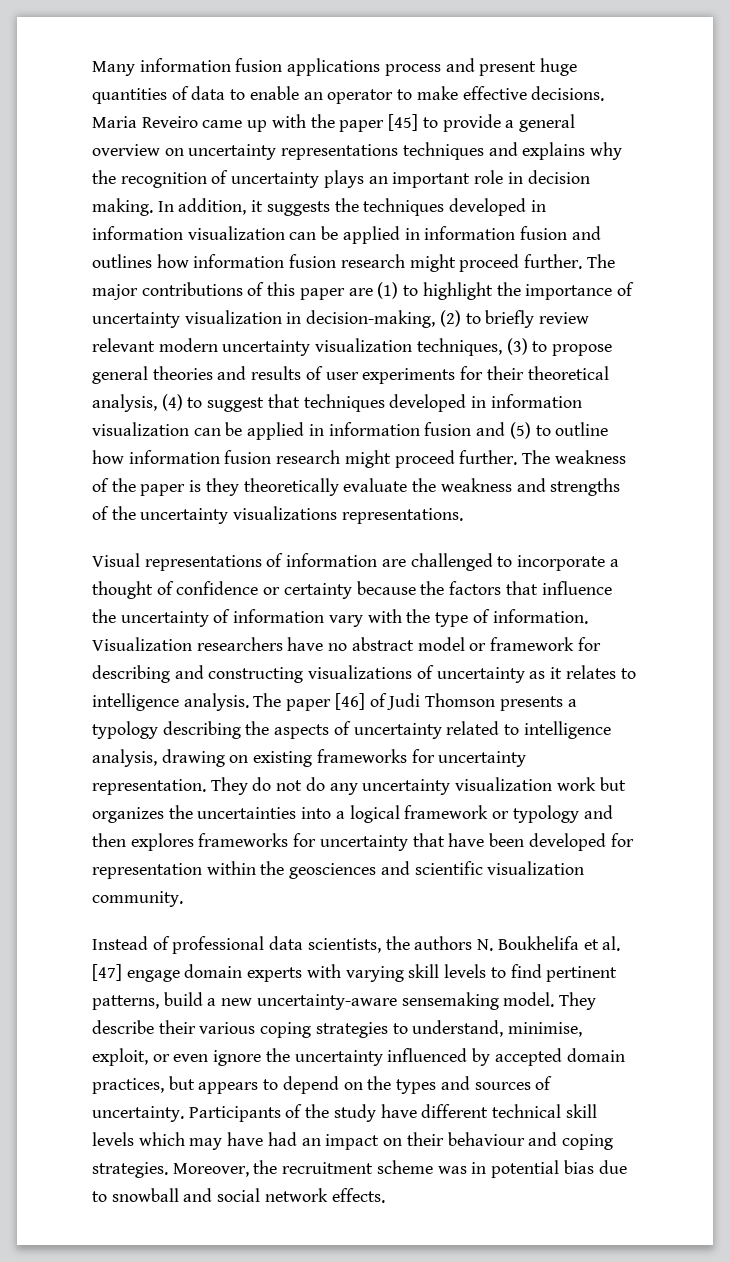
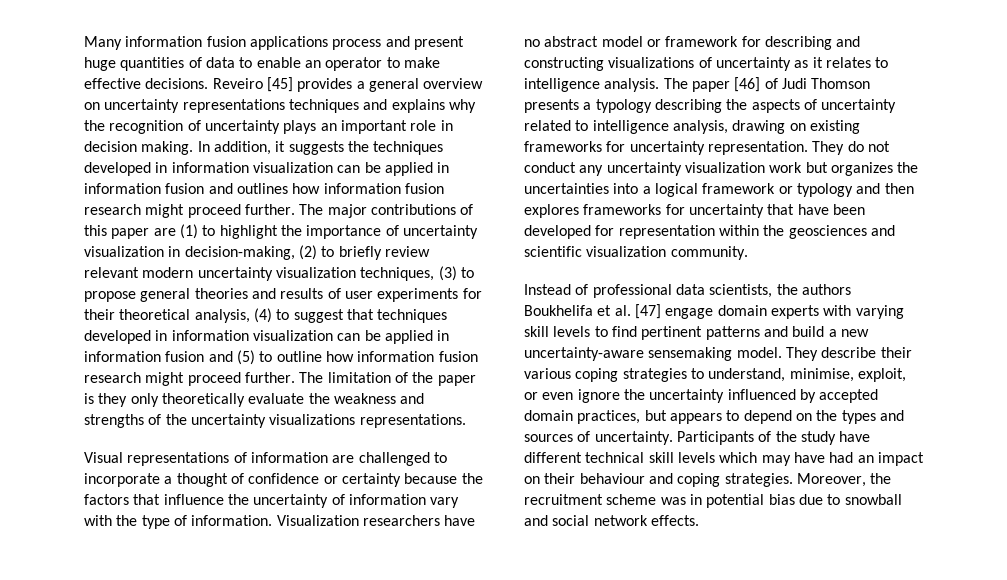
[92,114,501,132] Maria Reveiro came up with the paper [45] to provide -> [212,77,353,92] Reveiro [45] provides
[554,450,626,464] weakness -> [327,372,391,383] limitation
(239, 487) none -> [130,393,159,407] only
[305,777,325,791] do -> [524,162,576,173] conduct
[477,939,494,951] N. -> (851, 289) none
[92,995,159,1010] patterns, -> [705,326,788,340] patterns and

